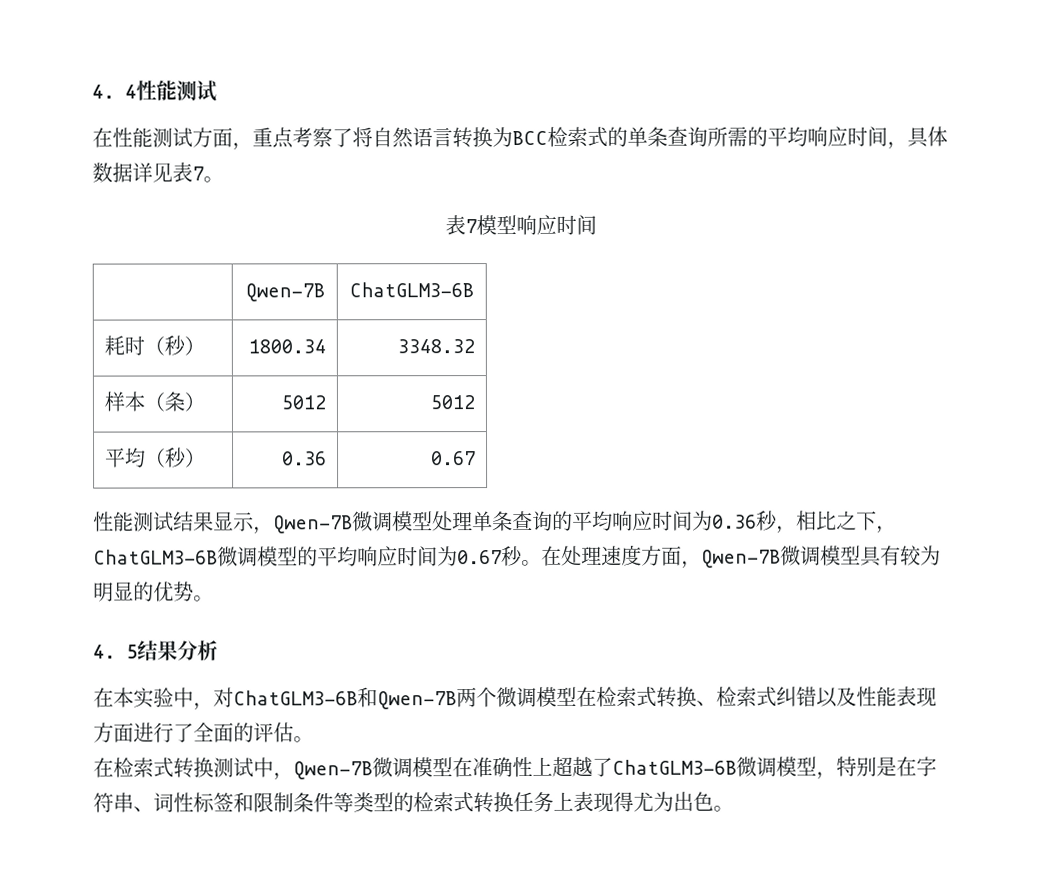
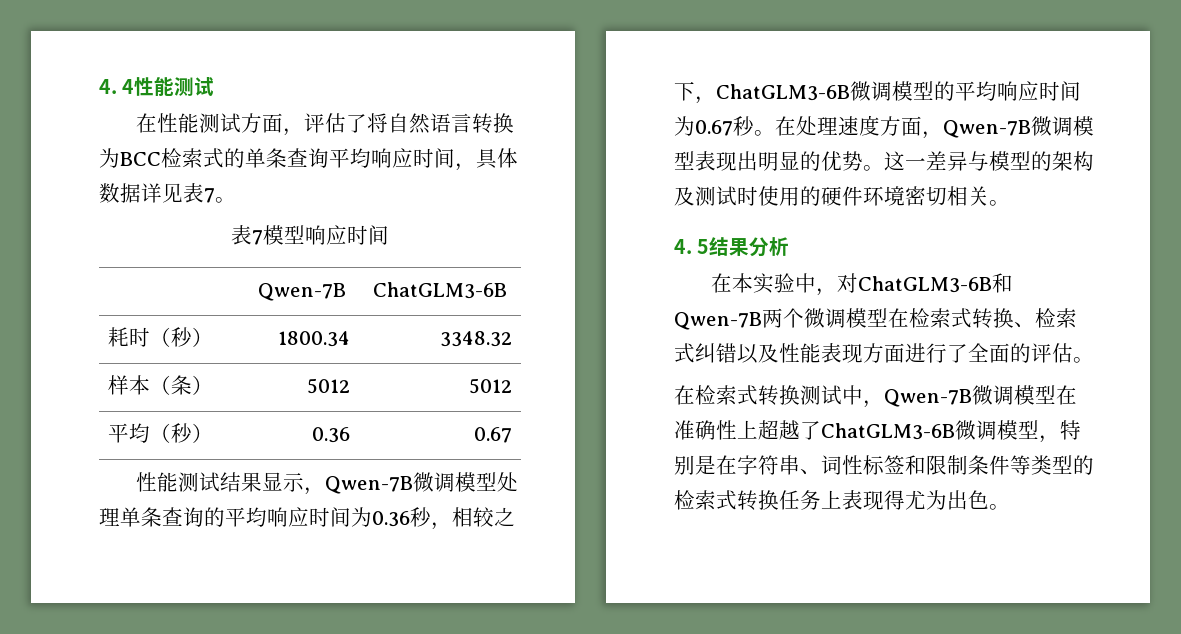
[252,127,333,149] 重点考察 -> [304,113,347,133] 评估
[707,126,768,147] 所需的 -> (329, 158) none
[816,510,837,531] 比 -> [473,507,494,527] 较
[860,545,941,567] 具有较为 -> [695,151,758,171] 表现出
(214, 598) none -> [884,151,1094,171] [674,186,1010,206] 这一差异与模型的架构及测试时使用的硬件环境密切相关。

